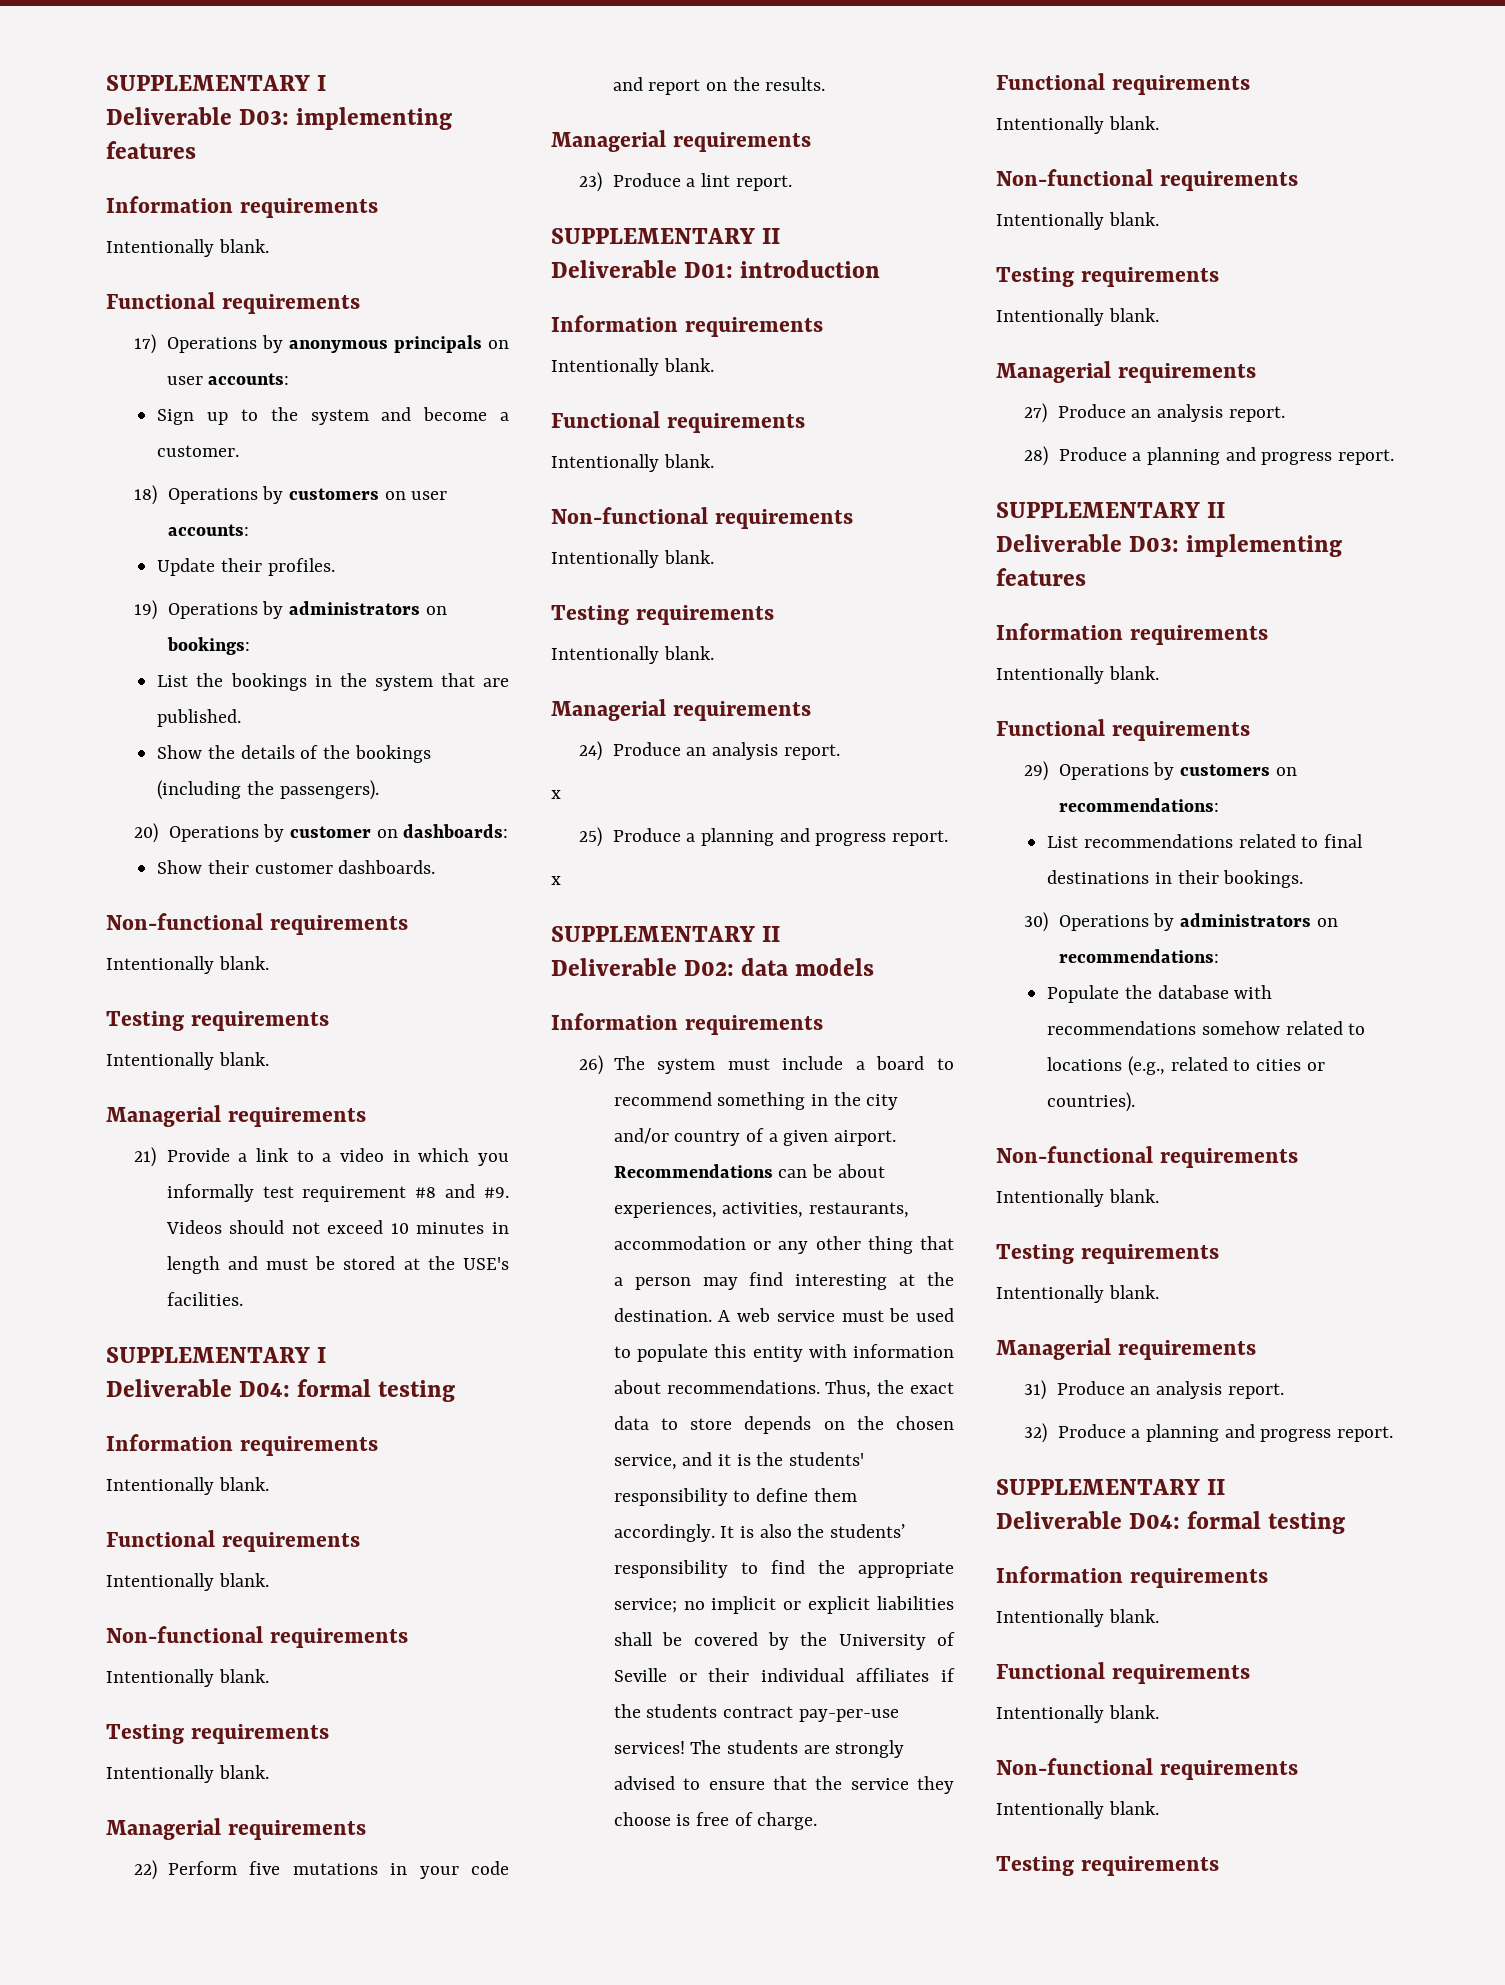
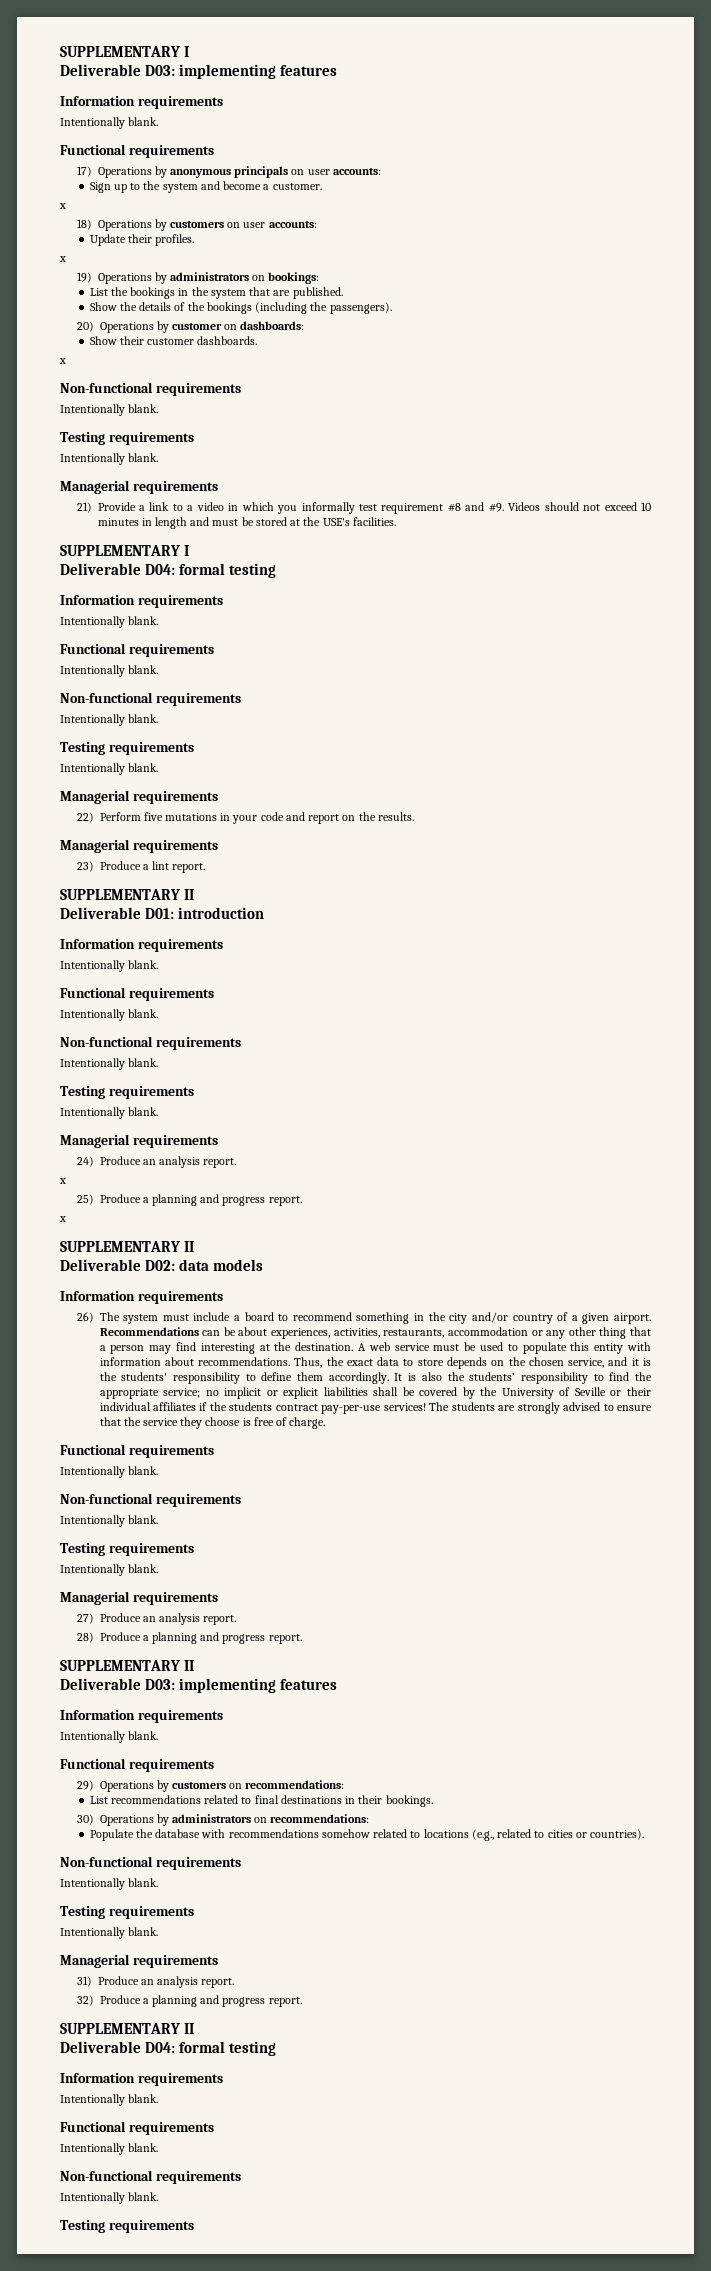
(240, 451) none -> [59,203,66,209] // x
(335, 567) none -> [59,256,66,262] // x
(436, 867) none -> [59,358,66,364] // x

